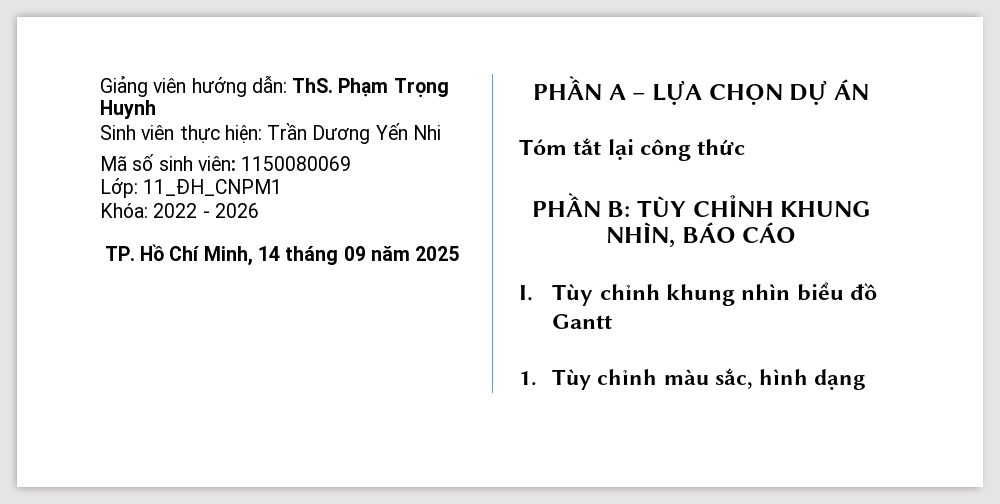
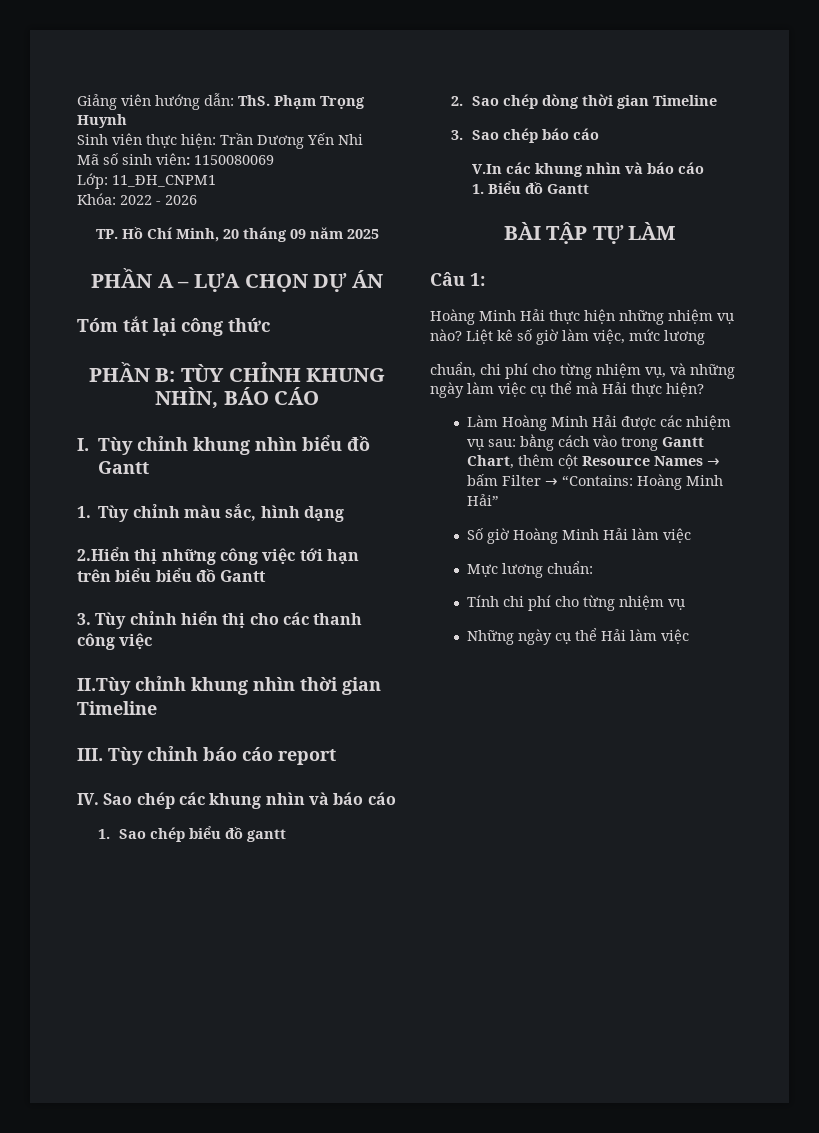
[258,246,280,261] 14 -> [222,229,239,239] 20
(866, 379) none -> [77,547,359,565] [77,568,267,582] [77,611,363,629] [77,633,153,650] [77,676,381,695] [77,701,157,715] [77,746,336,765] [77,792,396,809] [98,826,287,842] [451,94,718,109] [451,128,600,143] [472,162,705,177] [472,181,590,194] [503,222,677,244] [430,272,485,286] [430,309,734,325] [430,329,705,345] [430,362,735,379] [430,381,704,398] [467,415,732,431] [467,434,705,451] [467,454,721,469] [467,474,724,490] [467,494,500,506] [467,528,692,544] [467,561,594,578] [467,595,686,611] [467,628,690,645] // 2.Hiển thị những công việc tới hạn trên biểu biểu đồ Gantt // 3. Tùy chỉnh hiển thị cho các thanh công việc // II.Tùy chỉnh khung nhìn thời gian Timeline // III. Tùy chỉnh báo cáo report // IV. Sao chép các khung nhìn và báo cáo // 1. Sao chép biểu đồ gantt // 2. Sao chép dòng thời gian Timeline // 3. Sao chép báo cáo // V.In các khung nhìn và báo cáo // 1. Biểu đồ Gantt // BÀI TẬP TỰ LÀM // Câu 1: // Hoàng Minh Hải thực hiện những nhiệm vụ nào? Liệt kê số giờ làm việc, mức lương // chuẩn, chi phí cho từng nhiệm vụ, và những ngày làm việc cụ thể mà Hải thực hiện? // Làm Hoàng Minh Hải được các nhiệm vụ sau: bằng cách vào trong Gantt Chart, thêm cột Resource Names → bấm Filter → “Contains: Hoàng Minh Hải” // Số giờ Hoàng Minh Hải làm việc // Mực lương chuẩn: // Tính chi phí cho từng nhiệm vụ // Những ngày cụ thể Hải làm việc

